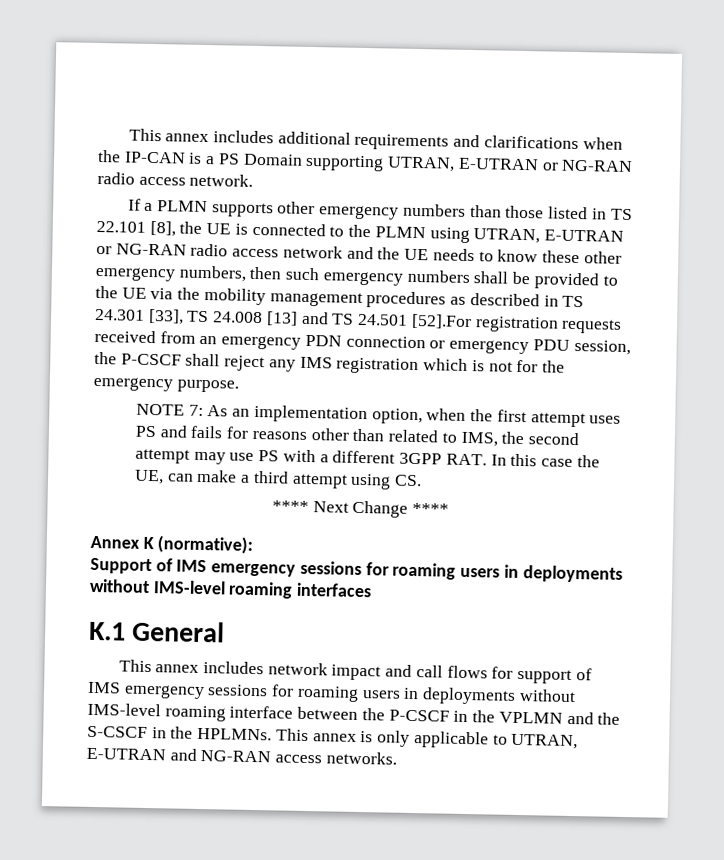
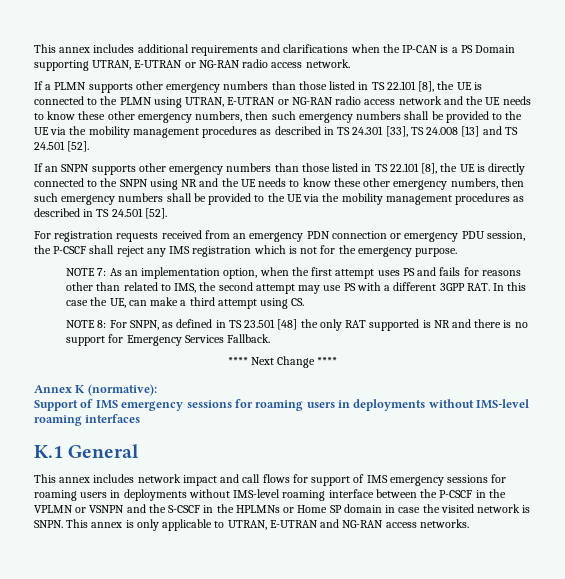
[410,313,472,330] [52].For -> [67,141,90,152] [34,163,526,175] [34,178,524,190] [34,193,525,205] [34,208,167,219] [34,231,51,239] [52]. // If an SNPN supports other emergency numbers than those listed in TS 22.101 [8], the UE is directly connected to the SNPN using NR and the UE needs to know these other emergency numbers, then such emergency numbers shall be provided to the UE via the mobility management procedures as described in TS 24.501 [52]. // For
(423, 480) none -> [66,319,528,331] [66,334,271,346] // NOTE 8: For SNPN, as defined in TS 23.501 [48] the only RAT supported is NR and there is no support for Emergency Services Fallback.
(563, 717) none -> [75,505,125,513] or VSNPN
[197,727,273,741] HPLMNs. -> [235,504,531,513] [34,520,63,528] HPLMNs or Home SP domain in case the visited network is SNPN.

